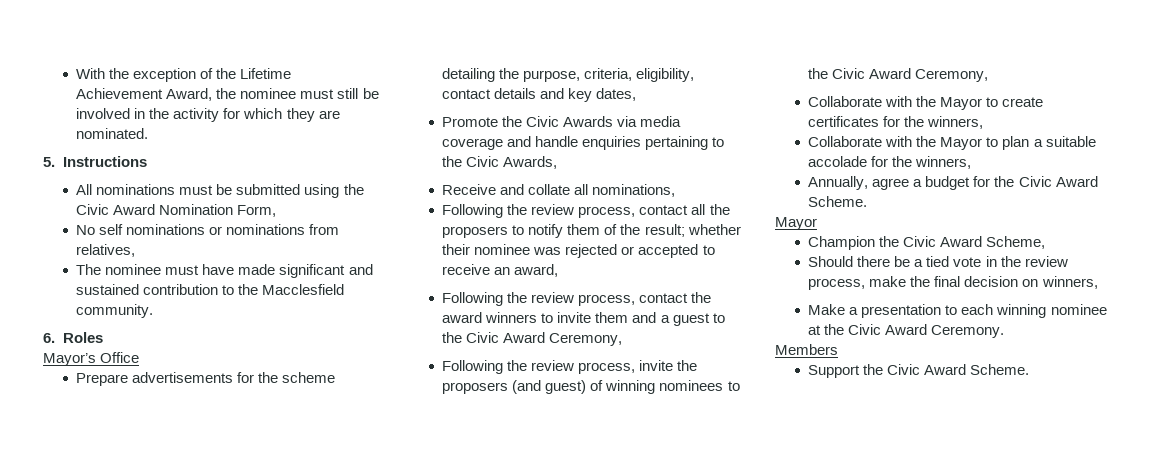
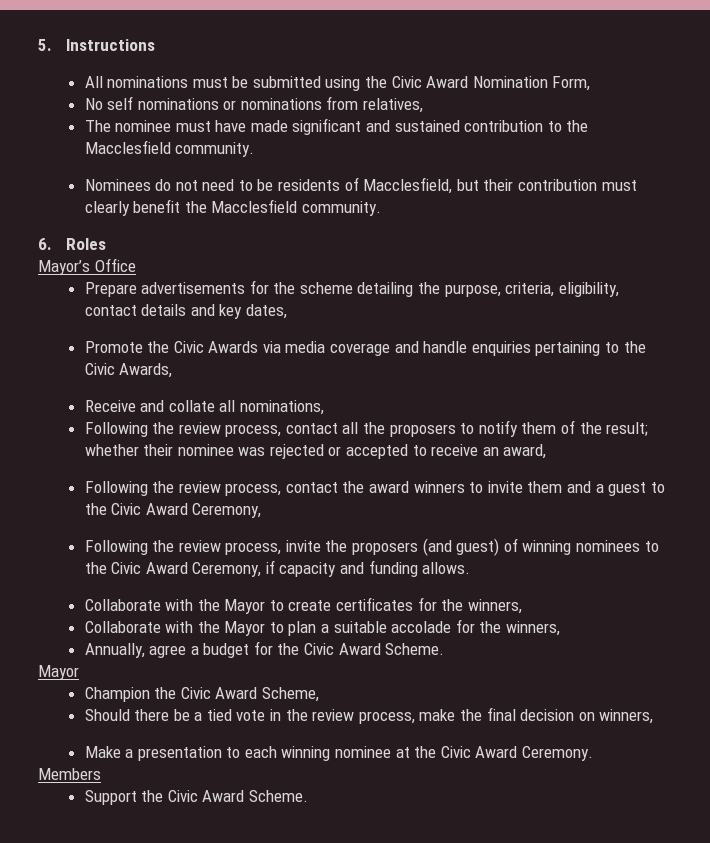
[76,68,292,82] [76,88,379,101] [76,108,340,122] [76,128,149,139] With the exception of the Lifetime Achievement Award, the nominee must still be involved in the activity for which they are nominated. // -> (38, 45) none
(154, 311) none -> [84,177,637,194] [84,199,381,216] // Nominees do not need to be residents of Macclesfield, but their contribution must clearly benefit the Macclesfield community.
(989, 75) none -> [265,560,471,577] if capacity and funding allows.

